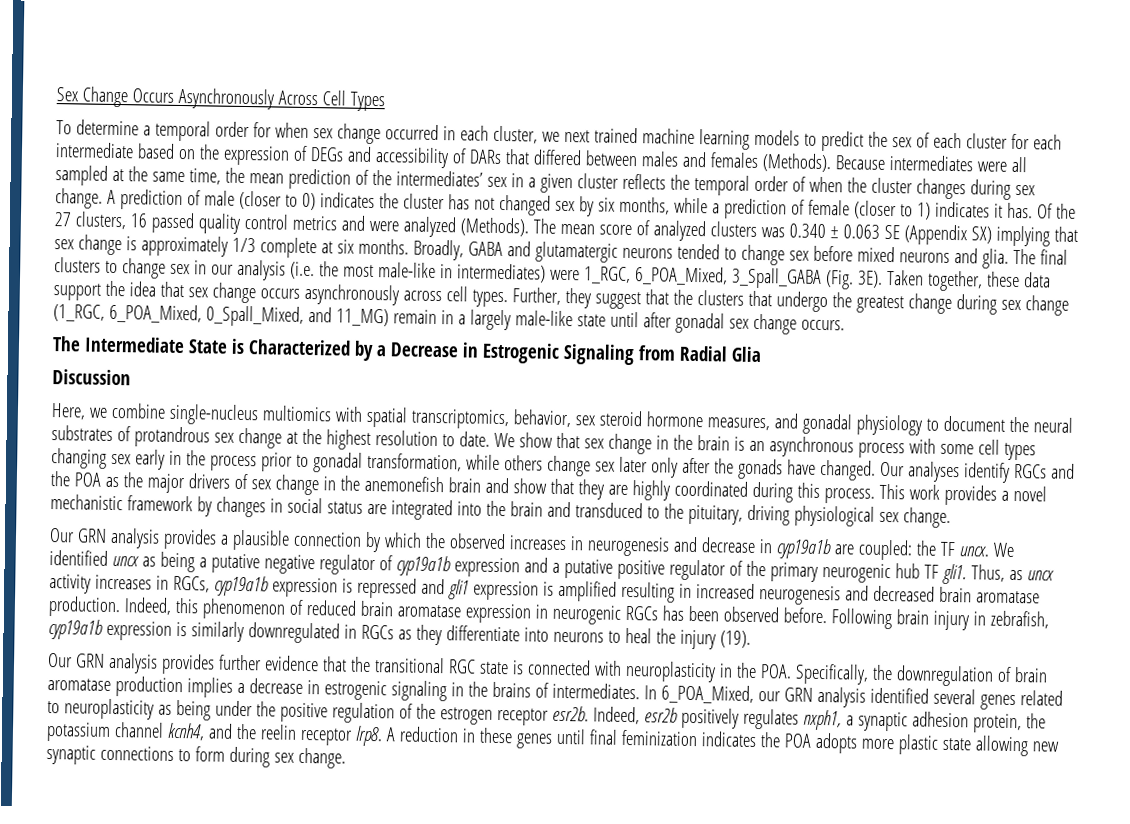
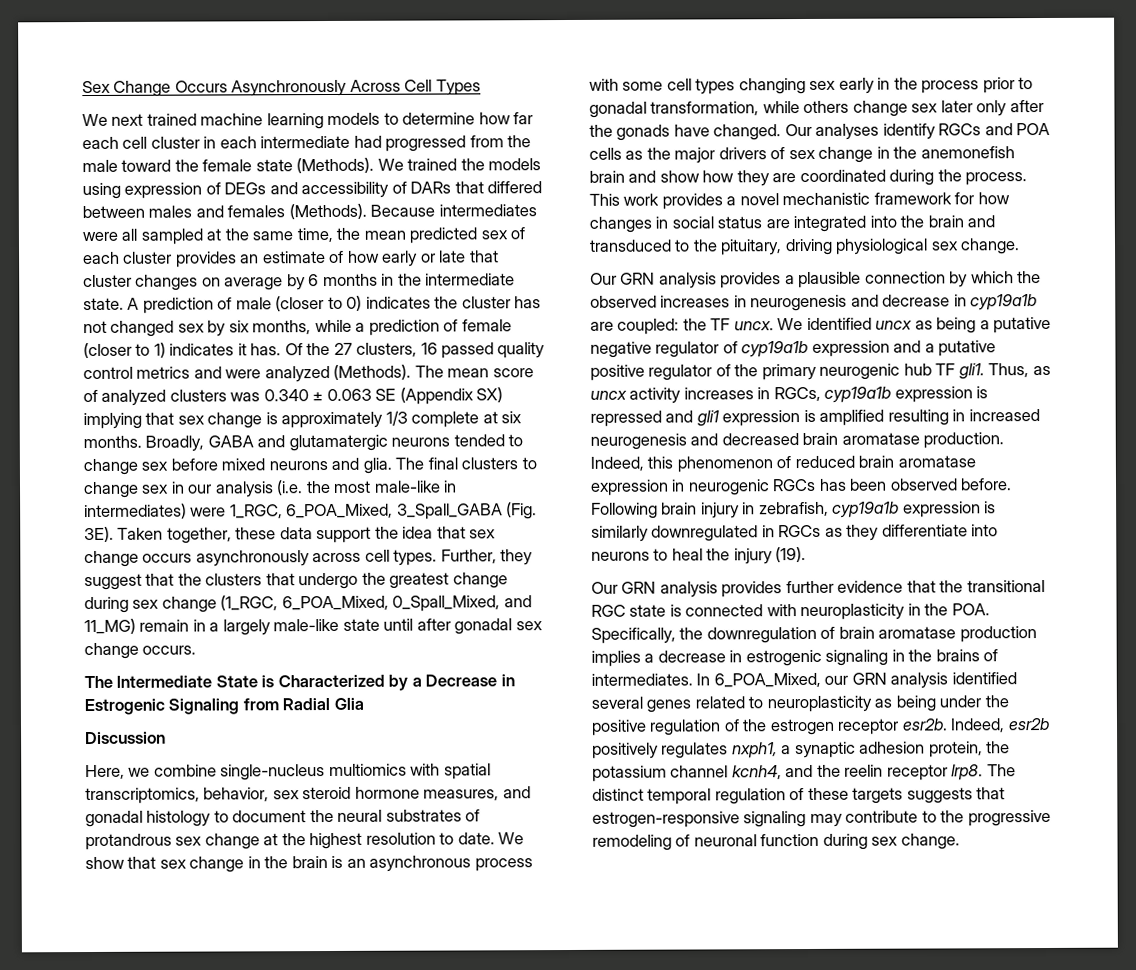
[56,119,560,145] To determine a temporal order for when sex change occurred in each cluster, we -> [82,113,108,127] We
[820,130,1062,152] [55,142,220,160] predict the sex of each cluster for each intermediate based on the -> [402,112,534,125] [82,135,532,152] [82,157,542,174] [82,182,121,200] determine how far each cell cluster in each intermediate had progressed from the male toward the female state (Methods). We trained the models using
[287,168,1035,200] [55,188,103,209] prediction of the intermediates’ sex in a given cluster reflects the temporal order of when the cluster changes during sex change. -> [409,227,526,244] [83,250,499,268] [83,273,516,291] [83,297,124,311] predicted sex of each cluster provides an estimate of how early or late that cluster changes on average by 6 months in the intermediate state.
[855,414,922,436] physiology -> [146,810,212,827] histology
[50,471,101,487] the POA -> [1016,122,1051,136] [589,147,622,160] POA cells
[549,478,574,495] that -> [702,170,735,183] how
[631,480,670,501] highly -> (797, 178) none
[796,482,820,498] this -> [937,169,962,182] the
[196,496,212,517] by -> [954,192,1010,205] for how
[385,726,1059,757] [46,744,225,765] A reduction in these genes until final feminization indicates the POA adopts more plastic state allowing new synaptic connections to form -> [986,764,1016,777] [592,787,1006,805] [592,809,1051,828] [592,833,820,851] The distinct temporal regulation of these targets suggests that estrogen-responsive signaling may contribute to the progressive remodeling of neuronal function

